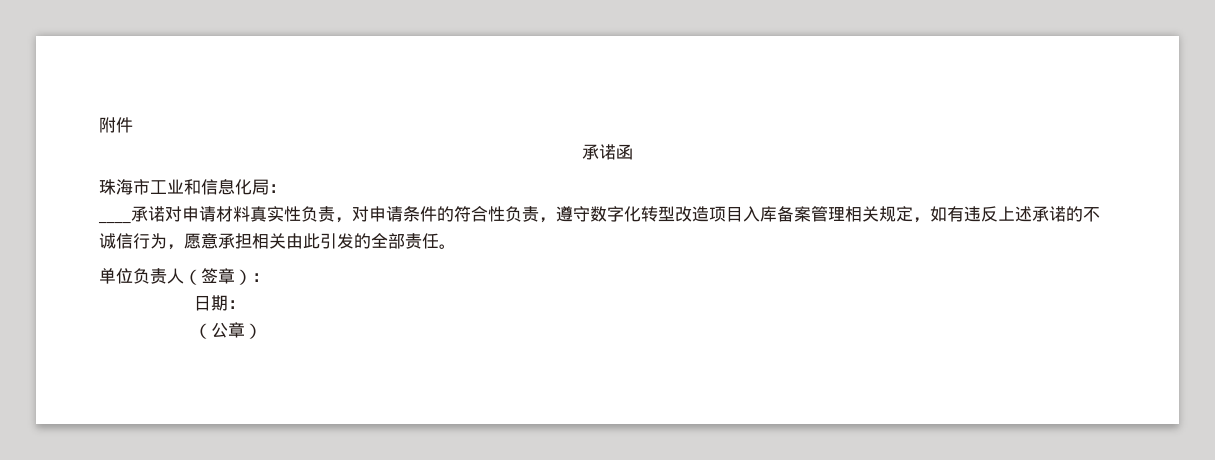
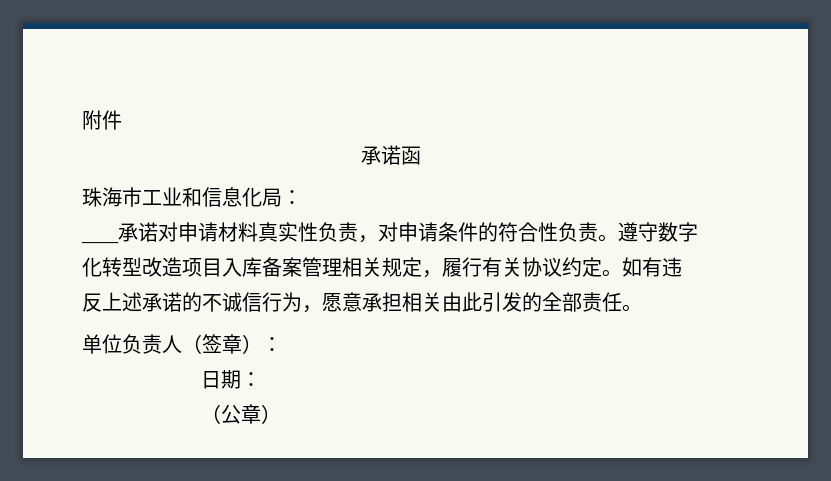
[539,217,556,223] ， -> [598,234,618,242] 。
(930, 220) none -> [442,257,622,277] 履行有关协议约定。

